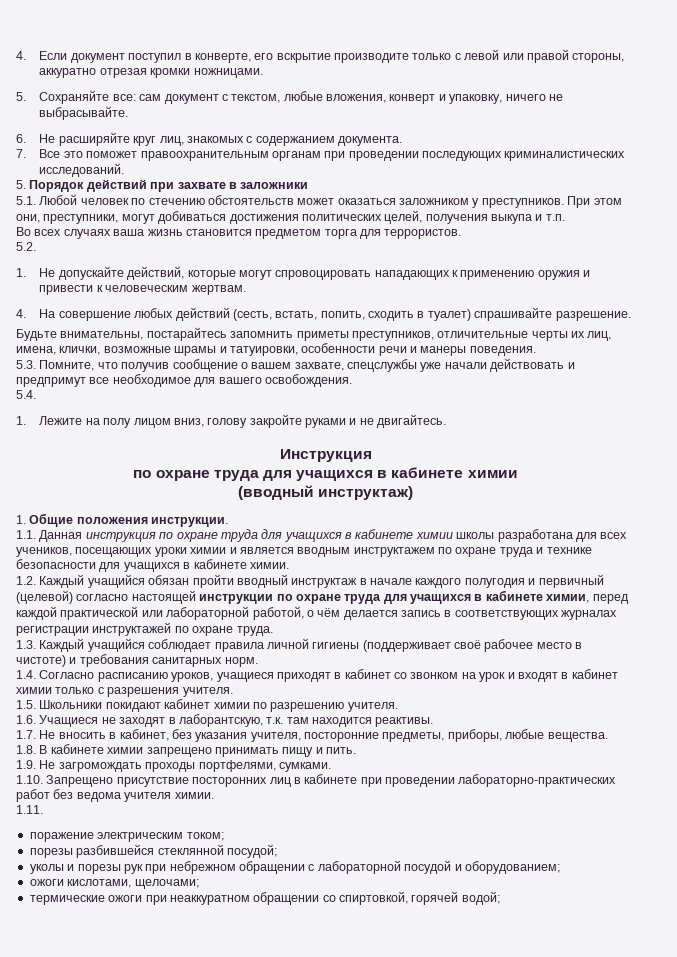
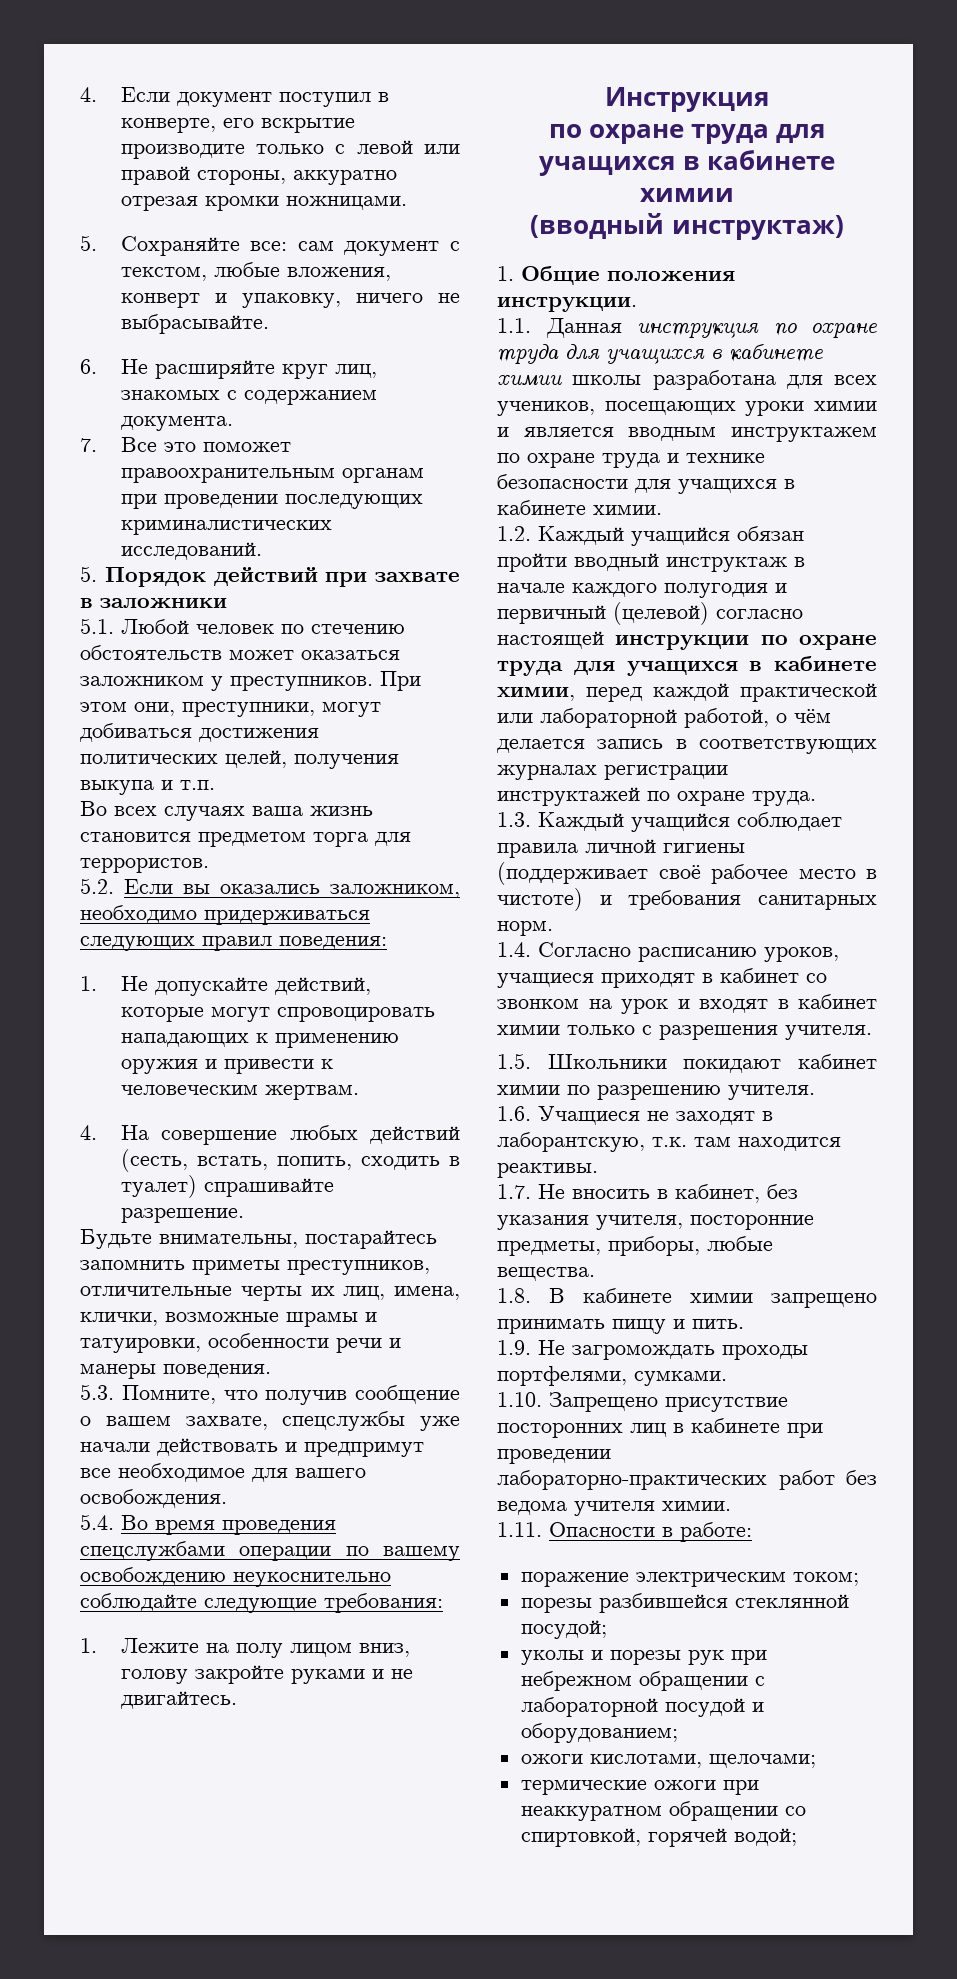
(36, 246) none -> [124,879,460,898] [80,905,370,925] [80,936,387,951] Если вы оказались заложником, необходимо придерживаться следующих правил поведения:
(36, 394) none -> [121,1515,336,1535] [80,1541,460,1561] [80,1567,391,1587] [80,1593,443,1613] Во время проведения спецслужбами операции по вашему освобождению неукоснительно соблюдайте следующие требования:
(43, 809) none -> [549,1522,752,1542] Опасности в работе:

